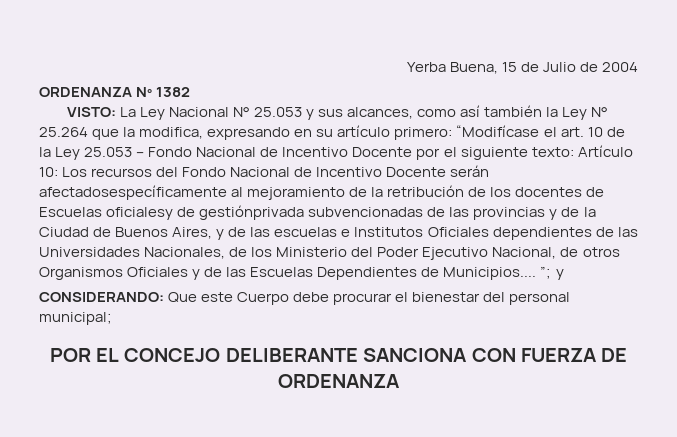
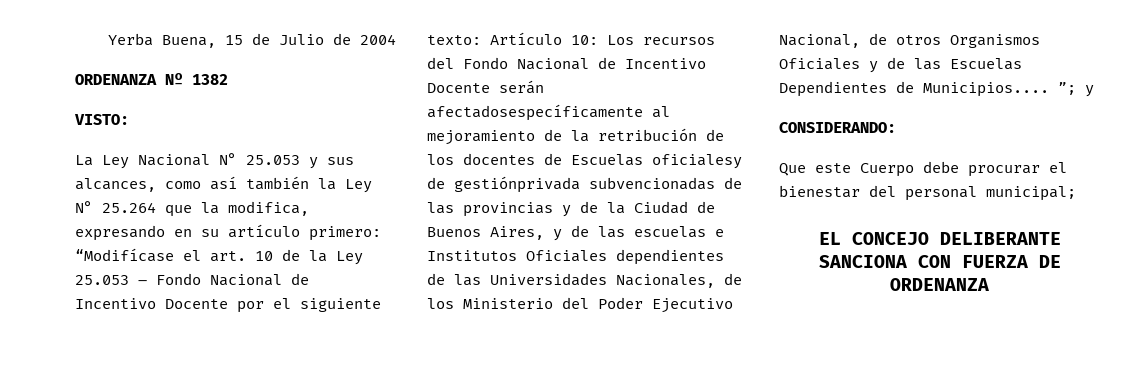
(116, 112) none -> (129, 119) //
(164, 297) none -> (896, 127) //
[49,348,91,362] POR -> (1076, 193) none

